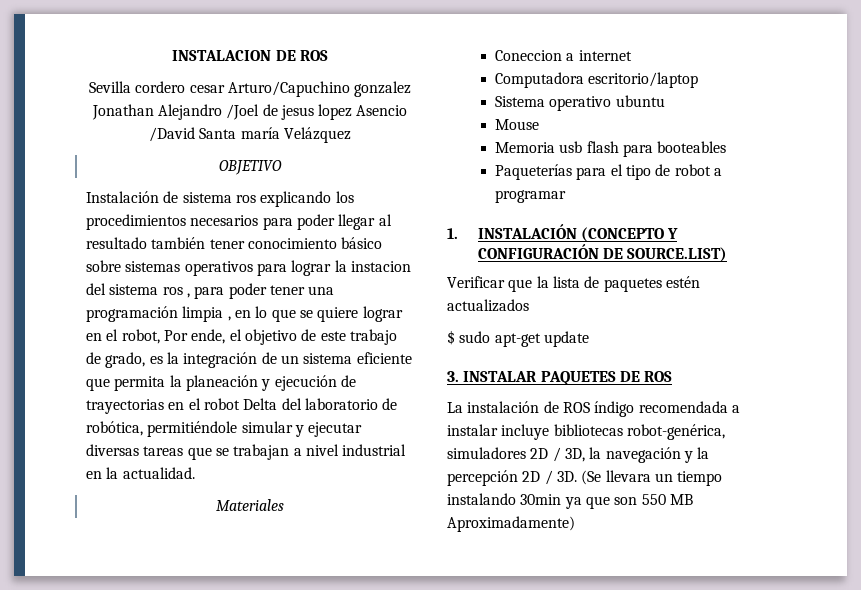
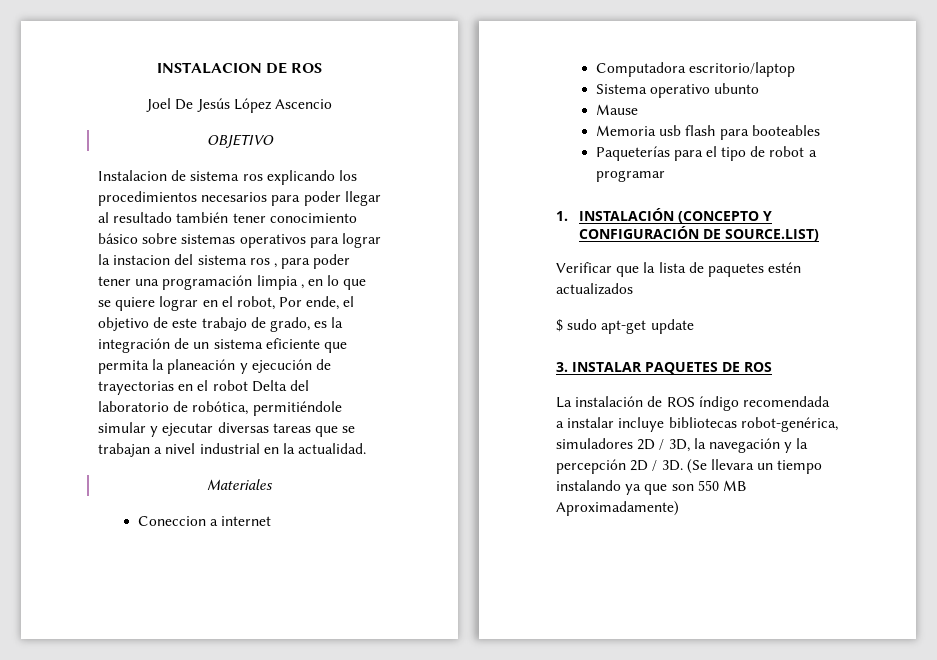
[88,81,412,97] [91,104,408,120] [149,127,351,143] Sevilla cordero cesar Arturo/Capuchino gonzalez Jonathan Alejandro /Joel de jesus lopez Asencio /David Santa maría Velázquez -> [146,98,332,113] Joel De Jesús López Ascencio
[86,191,159,203] Instalación -> [98,170,167,181] Instalacion
[615,95,665,107] [495,119,540,130] ubuntu // Mouse -> [713,83,759,94] [595,104,638,115] ubunto // Mause
[520,494,562,505] 30min -> (621, 485) none

